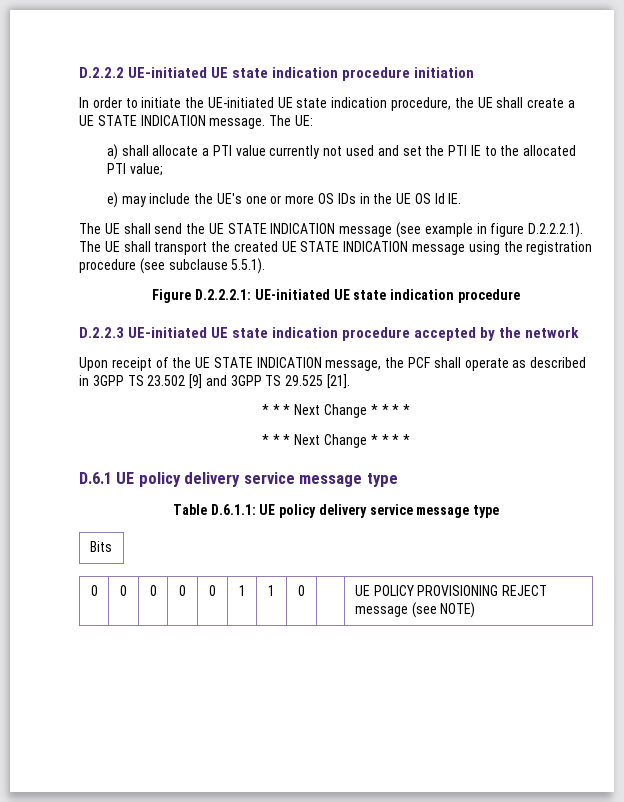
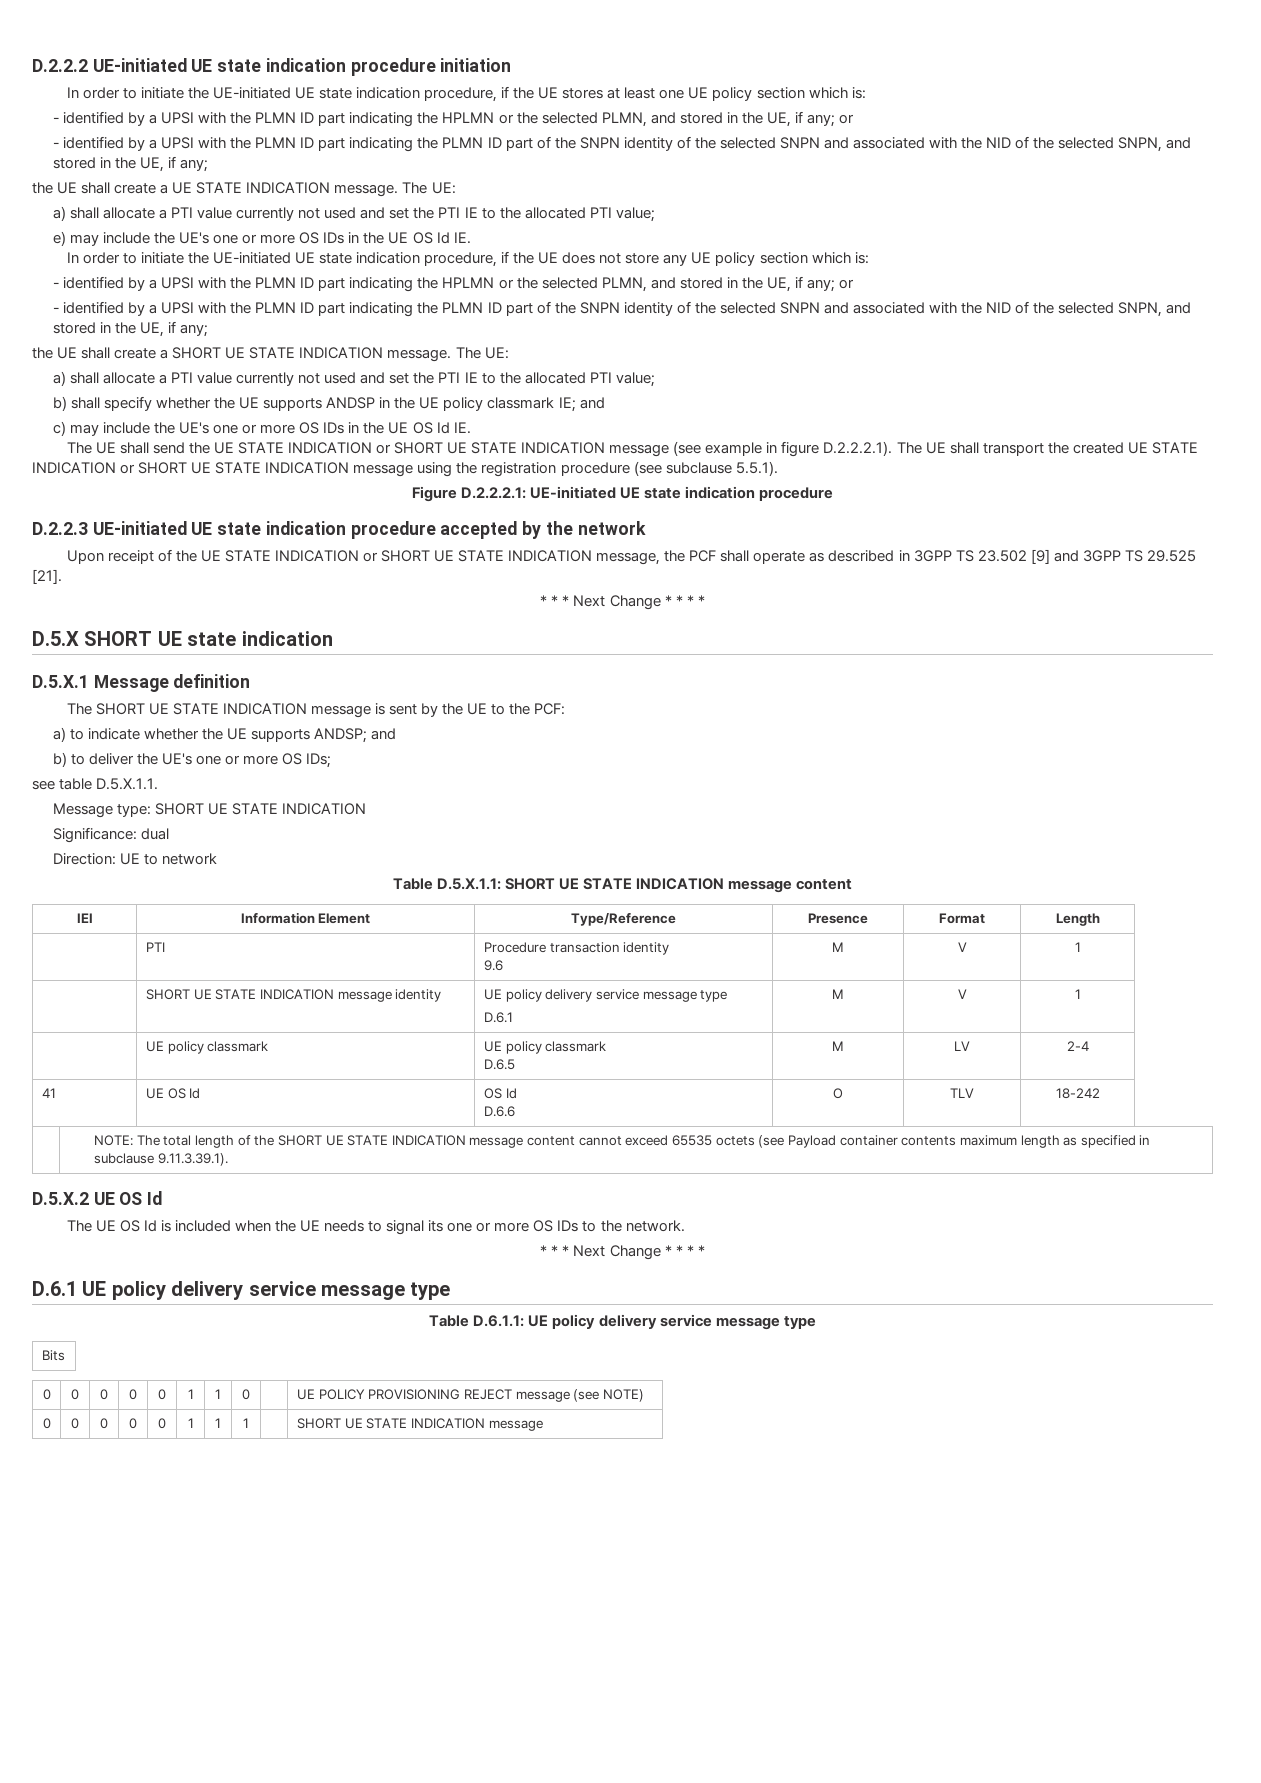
(452, 104) none -> [501,86,866,101] [52,111,855,127] [52,136,1192,152] [52,156,209,172] if the UE stores at least one UE policy section which is: // - identified by a UPSI with the PLMN ID part indicating the HPLMN or the selected PLMN, and stored in the UE, if any; or // - identified by a UPSI with the PLMN ID part indicating the PLMN ID part of the SNPN identity of the selected SNPN and associated with the NID of the selected SNPN, and stored in the UE, if any; //
(462, 198) none -> [66,251,869,267] [52,276,855,292] [52,301,1192,317] [52,321,209,337] [32,347,509,362] [52,371,655,387] [52,396,605,412] [52,421,471,436] // In order to initiate the UE-initiated UE state indication procedure, if the UE does not store any UE policy section which is: // - identified by a UPSI with the PLMN ID part indicating the HPLMN or the selected PLMN, and stored in the UE, if any; or // - identified by a UPSI with the PLMN ID part indicating the PLMN ID part of the SNPN identity of the selected SNPN and associated with the NID of the selected SNPN, and stored in the UE, if any; // the UE shall create a SHORT UE STATE INDICATION message. The UE: // a) shall allocate a PTI value currently not used and set the PTI IE to the allocated PTI value; // b) shall specify whether the UE supports ANDSP in the UE policy classmark IE; and // c) may include the UE's one or more OS IDs in the UE OS Id IE.
(336, 228) none -> [375,442,606,454] or SHORT UE STATE INDICATION
(409, 246) none -> [120,462,350,474] or SHORT UE STATE INDICATION
(322, 362) none -> [362,550,593,562] or SHORT UE STATE INDICATION
(411, 409) none -> [32,631,333,646] [32,674,251,692] [66,703,566,718] [52,727,397,743] [52,752,332,768] [32,778,159,790] [52,803,367,818] [52,827,169,843] [52,853,218,865] [392,878,853,893] [76,913,93,923] [240,912,371,924] [571,913,676,926] [808,913,868,924] [939,913,985,924] [1055,913,1100,926] [145,942,165,952] [483,942,670,955] [483,960,503,971] [832,942,844,952] [957,942,967,952] [1074,942,1081,952] [145,989,442,1002] [483,989,728,1002] [483,1012,513,1023] [832,989,844,999] [957,989,967,999] [1074,989,1081,999] [145,1041,269,1054] [483,1041,607,1054] [483,1059,515,1070] [832,1041,844,1051] [954,1041,970,1051] [1066,1041,1089,1051] [41,1088,56,1098] [145,1088,201,1099] [483,1088,517,1099] [483,1106,515,1117] [833,1088,843,1099] [950,1088,974,1098] [1055,1088,1100,1099] [93,1135,1151,1148] [93,1153,228,1166] [32,1191,163,1205] [66,1220,685,1235] // D.5.X SHORT UE state indication // D.5.X.1 Message definition // The SHORT UE STATE INDICATION message is sent by the UE to the PCF: // a) to indicate whether the UE supports ANDSP; and // b) to deliver the UE's one or more OS IDs; // see table D.5.X.1.1. // Message type: SHORT UE STATE INDICATION // Significance: dual // Direction: UE to network // Table D.5.X.1.1: SHORT UE STATE INDICATION message content // IEI | Information Element | Type/Reference | Presence | Format | Length // | PTI | Procedure transaction identity // 9.6 | M | V | 1 // | SHORT UE STATE INDICATION message identity | UE policy delivery service message type // D.6.1 | M | V | 1 // | UE policy classmark | UE policy classmark // D.6.5 | M | LV | 2-4 // 41 | UE OS Id | OS Id // D.6.6 | O | TLV | 18-242 // | NOTE: The total length of the SHORT UE STATE INDICATION message content cannot exceed 65535 octets (see Payload container contents maximum length as specified in subclause 9.11.3.39.1). // D.5.X.2 UE OS Id // The UE OS Id is included when the UE needs to signal its one or more OS IDs to the network.
(476, 610) none -> [42,1418,51,1429] [71,1418,79,1429] [100,1418,108,1429] [129,1418,137,1429] [158,1418,166,1429] [187,1418,194,1428] [215,1418,221,1428] [243,1418,249,1428] [296,1418,543,1431] // 0 | 0 | 0 | 0 | 0 | 1 | 1 | 1 | | SHORT UE STATE INDICATION message

